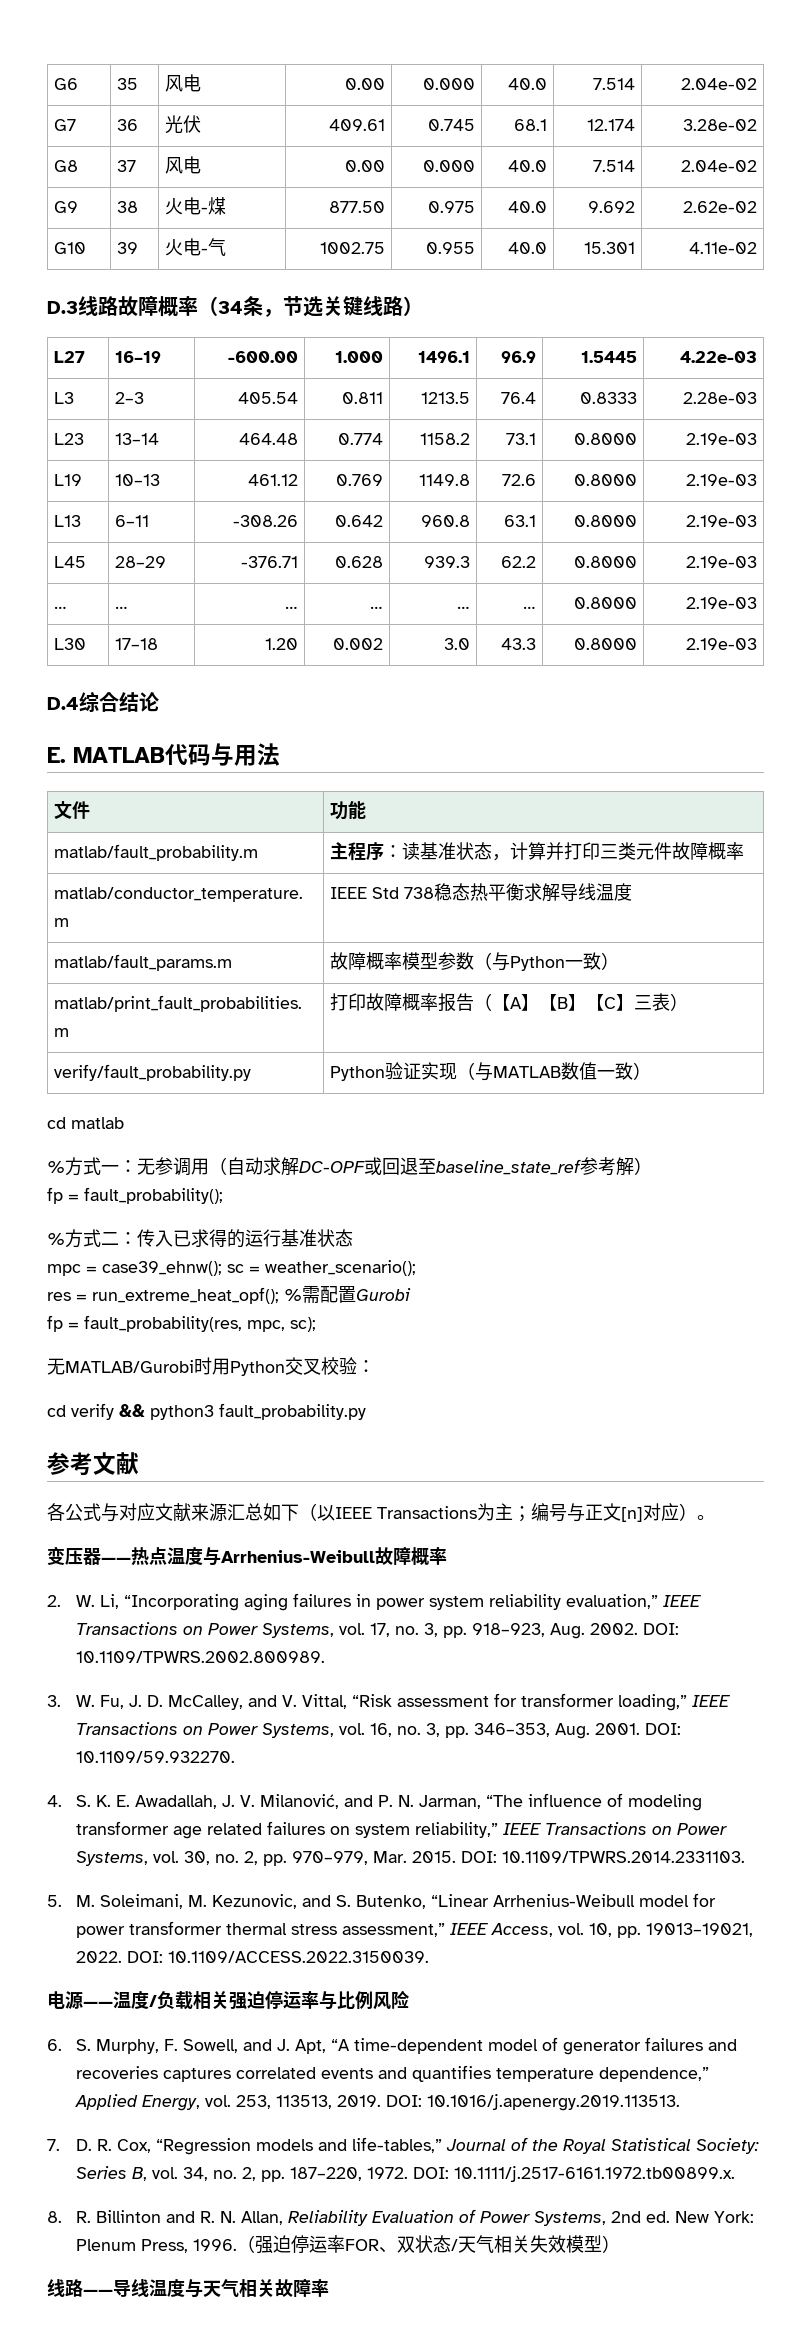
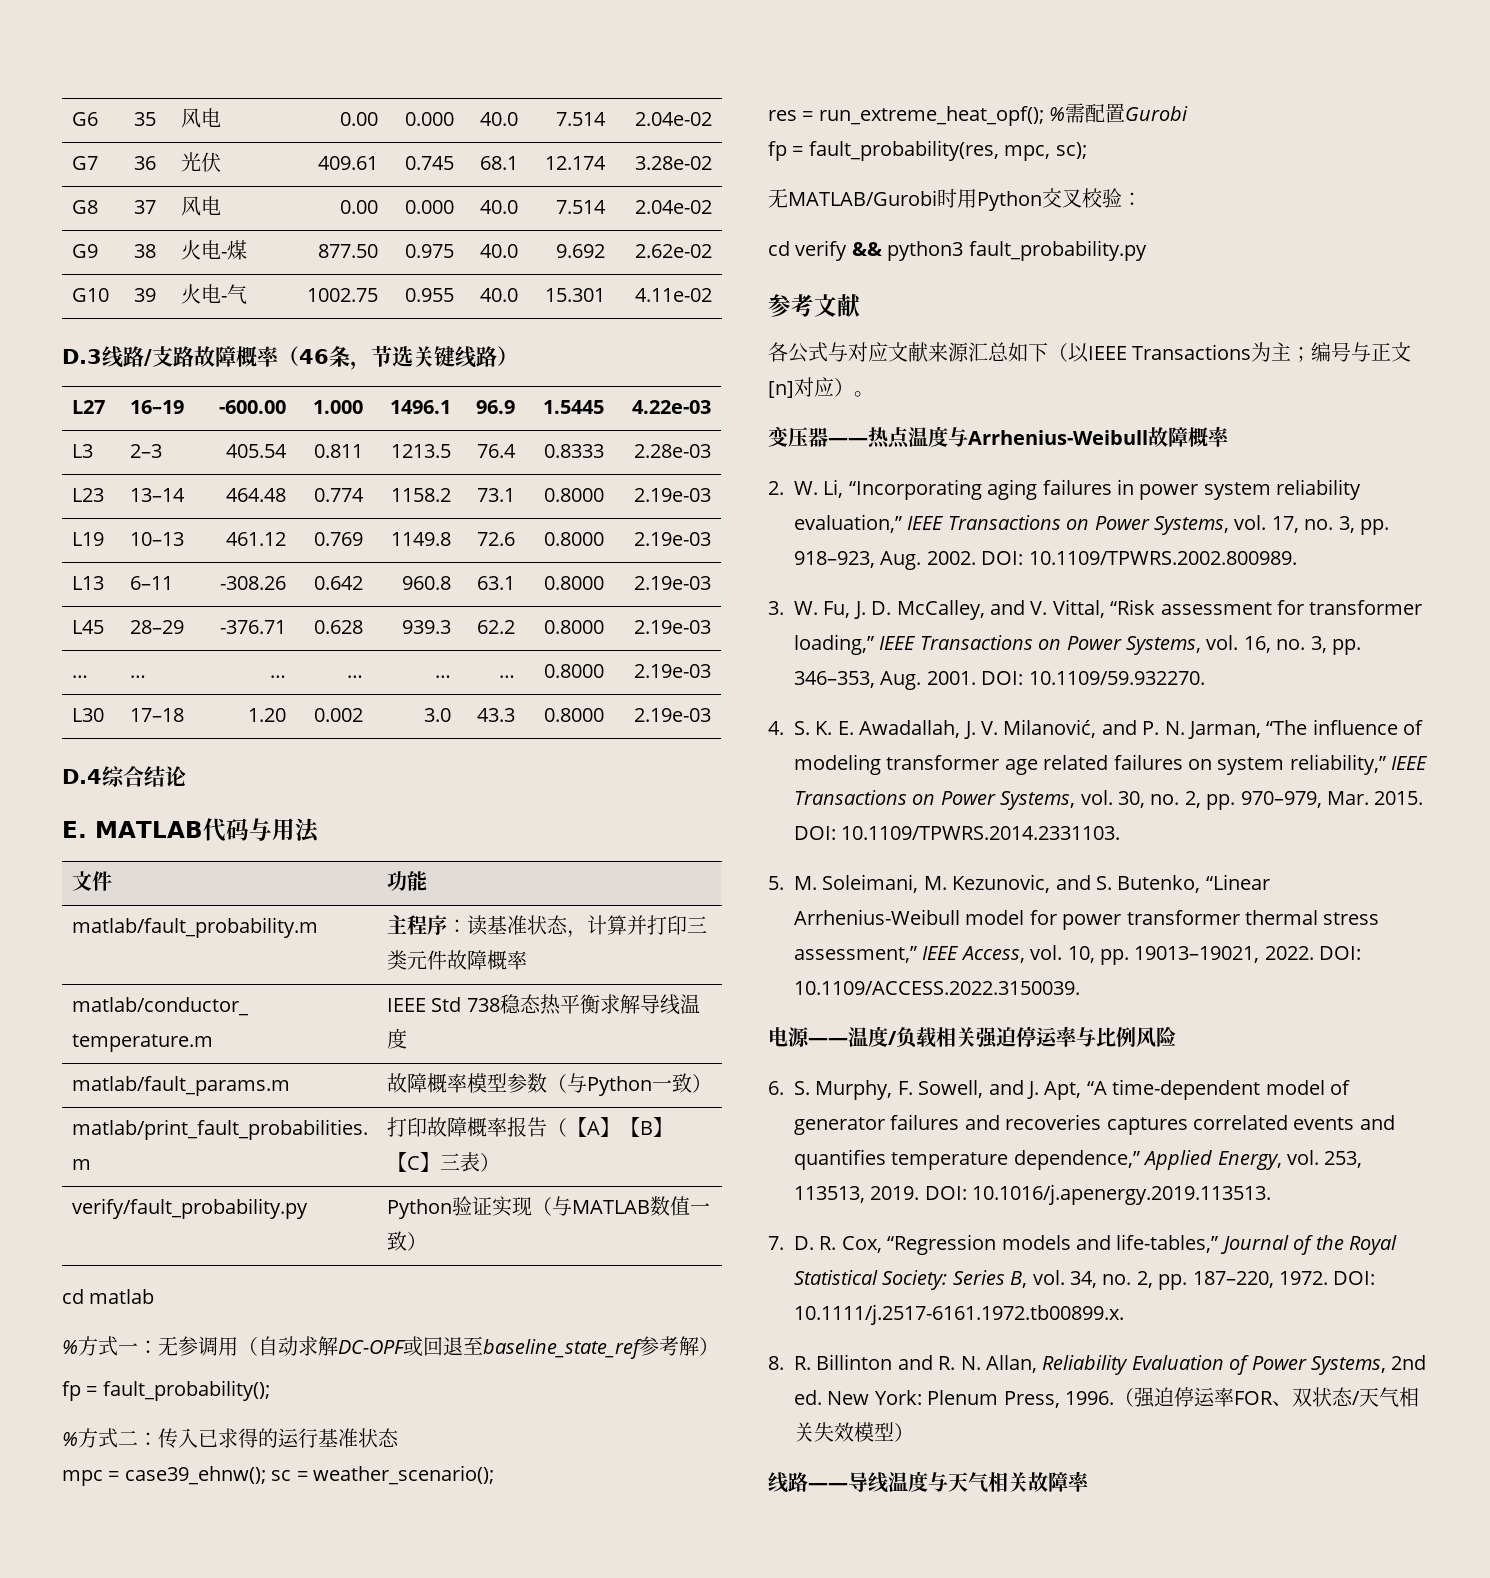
(118, 306) none -> [144,346,194,367] /支路
[218,301,243,314] 34 -> [299,349,329,364] 46

